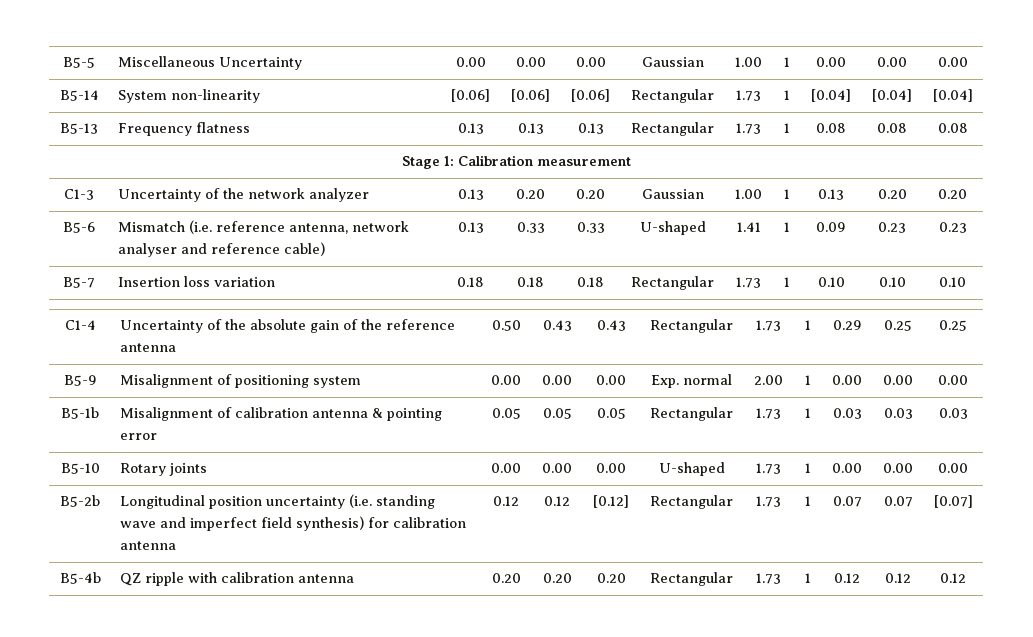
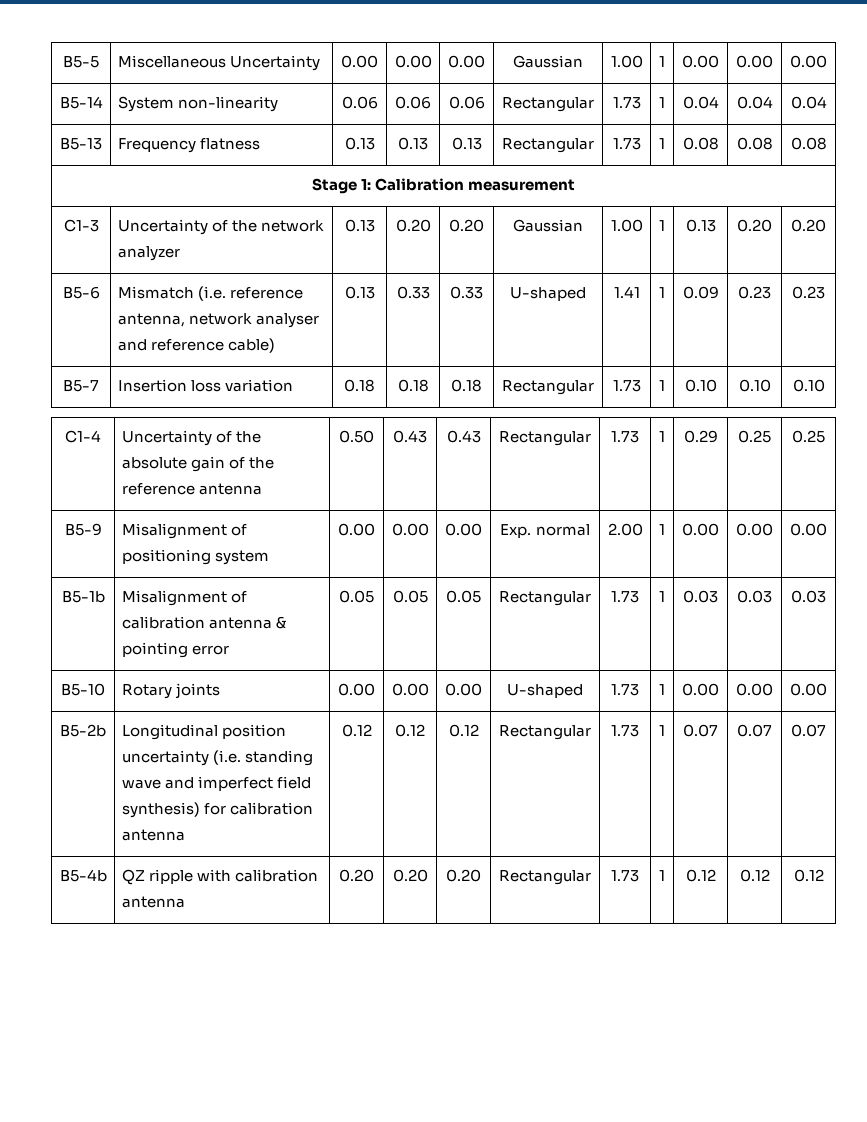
[451,89,490,102] [511,89,550,102] [571,89,610,102] [631,89,714,103] [736,90,761,101] [783,90,790,100] [811,89,851,102] [872,89,912,102] [932,89,973,102] [0.06] | [0.06] | [0.06] | Rectangular | 1.73 | 1 | [0.04] | [0.04] | [0.04] -> [341,96,378,109] [395,96,431,109] [448,96,485,109] [502,97,594,112] [612,97,641,109] [659,97,665,108] [682,96,719,109] [736,96,773,109] [790,96,827,109] 0.06 | 0.06 | 0.06 | Rectangular | 1.73 | 1 | 0.04 | 0.04 | 0.04
[593,495,629,508] [0.12] -> [448,724,479,737] 0.12
[933,495,973,508] [0.07] -> [791,724,826,737] 0.07

